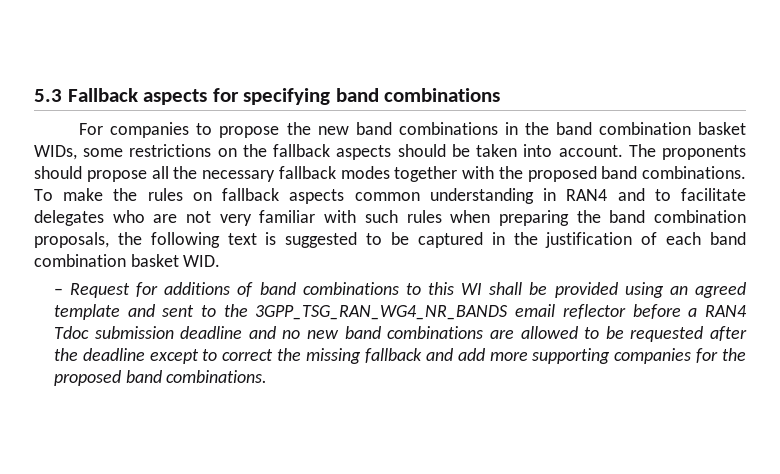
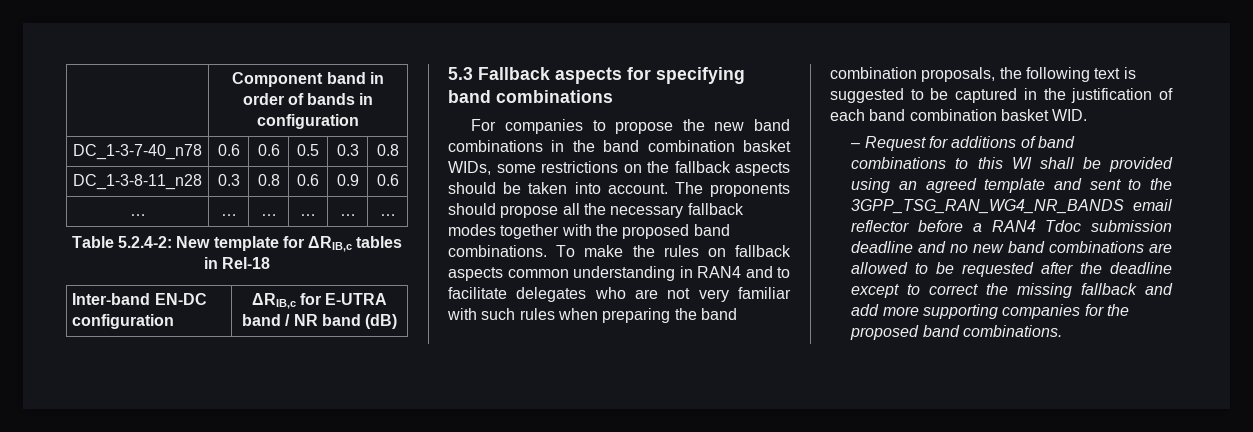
(34, 95) none -> [232,72,384,87] [242,93,374,105] [257,114,359,129] [73,144,202,160] [217,144,240,156] [257,144,280,156] [297,144,319,156] [336,144,359,156] [376,144,399,156] [73,174,202,190] [217,174,240,186] [257,174,280,186] [297,174,319,186] [336,174,359,186] [376,174,399,186] [129,214,146,216] [220,214,237,216] [260,214,277,216] [300,214,316,216] [339,214,356,216] [379,214,396,216] [71,236,403,252] [203,257,271,269] [72,293,207,305] [72,314,175,329] [251,293,388,309] [241,314,398,329] | Component band in order of bands in configuration // DC_1-3-7-40_n78 | 0.6 | 0.6 | 0.5 | 0.3 | 0.8 // DC_1-3-8-11_n28 | 0.3 | 0.8 | 0.6 | 0.9 | 0.6 // … | … | … | … | … | … // Table 5.2.4-2: New template for ΔRIB,c tables in Rel-18 // Inter-band EN-DC configuration | ΔRIB,c for E-UTRA band / NR band (dB) //

